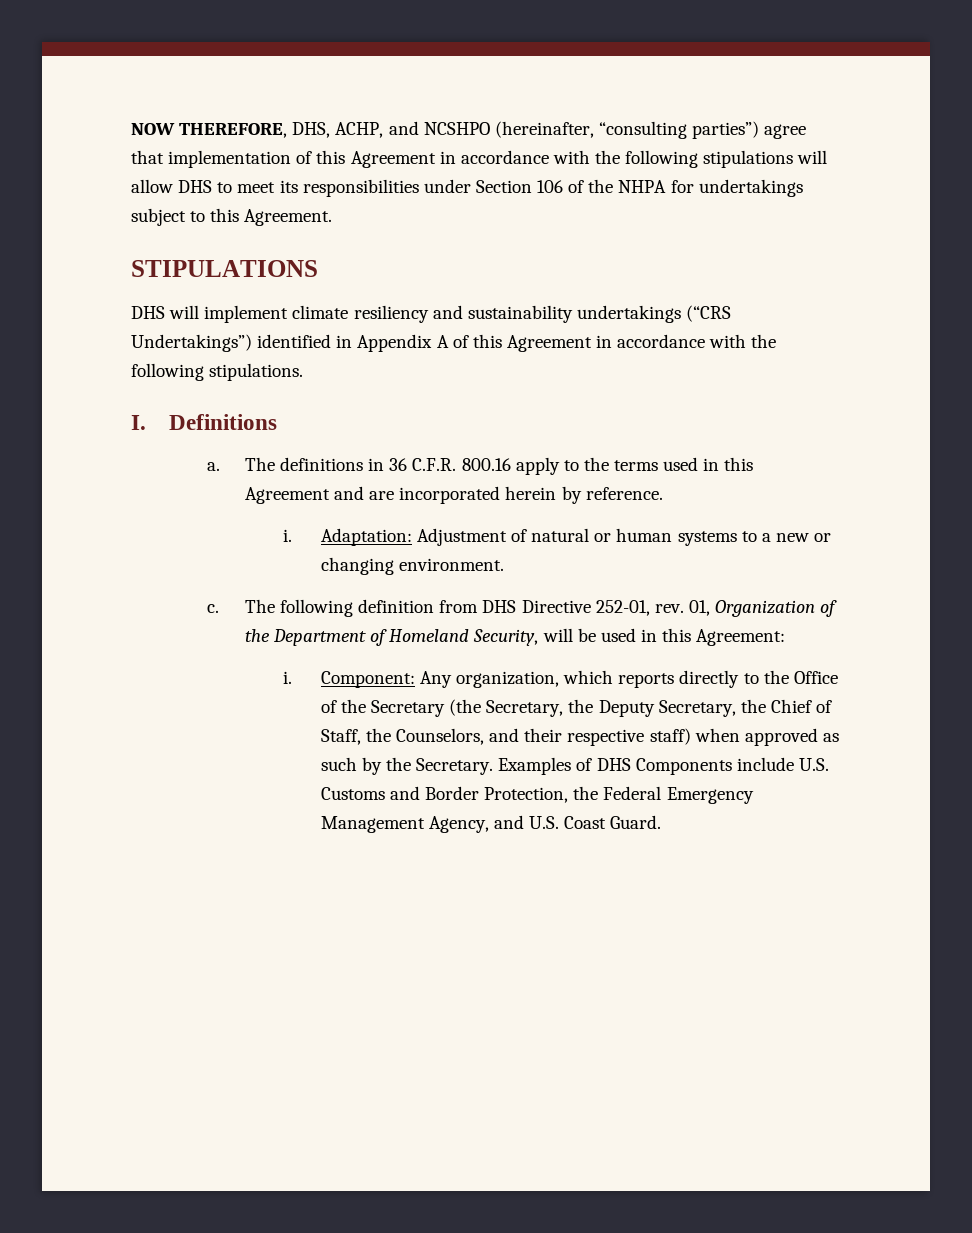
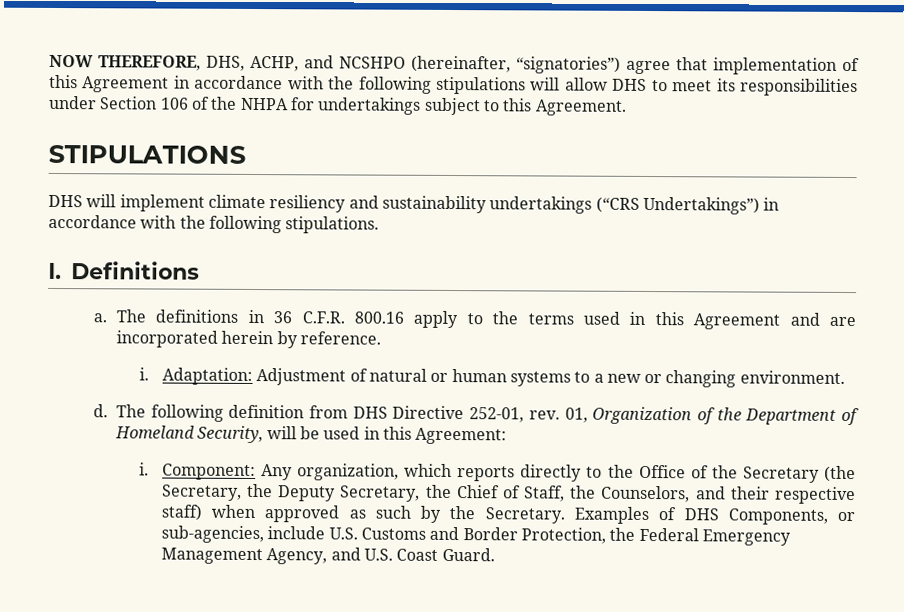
[598,121,760,139] “consulting parties”) -> [516,56,621,74] “signatories”)
[257,334,592,352] identified in Appendix A of this Agreement -> (760, 205) none
[206,604,219,613] c. -> [92,404,108,418] d.
[635,758,732,775] Components -> [727,508,856,525] [160,525,264,544] Components, or sub-agencies,

